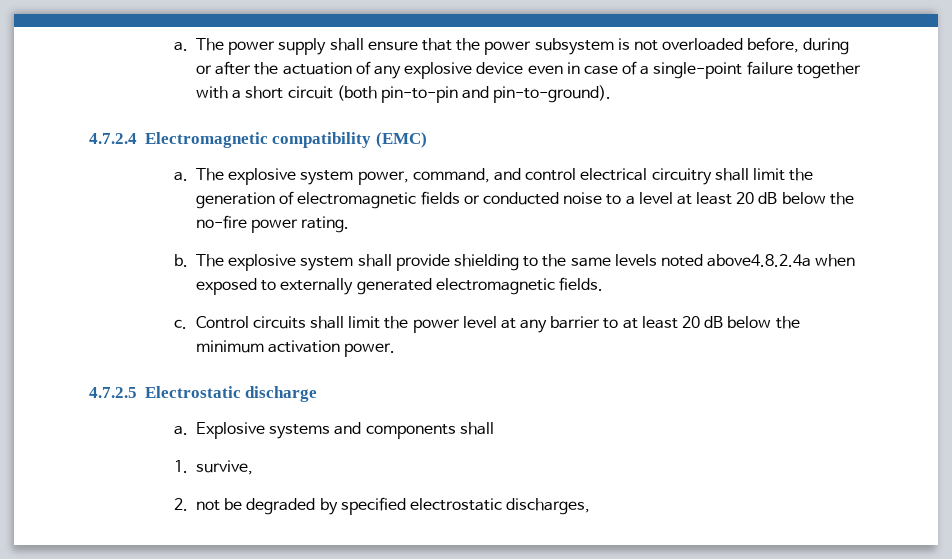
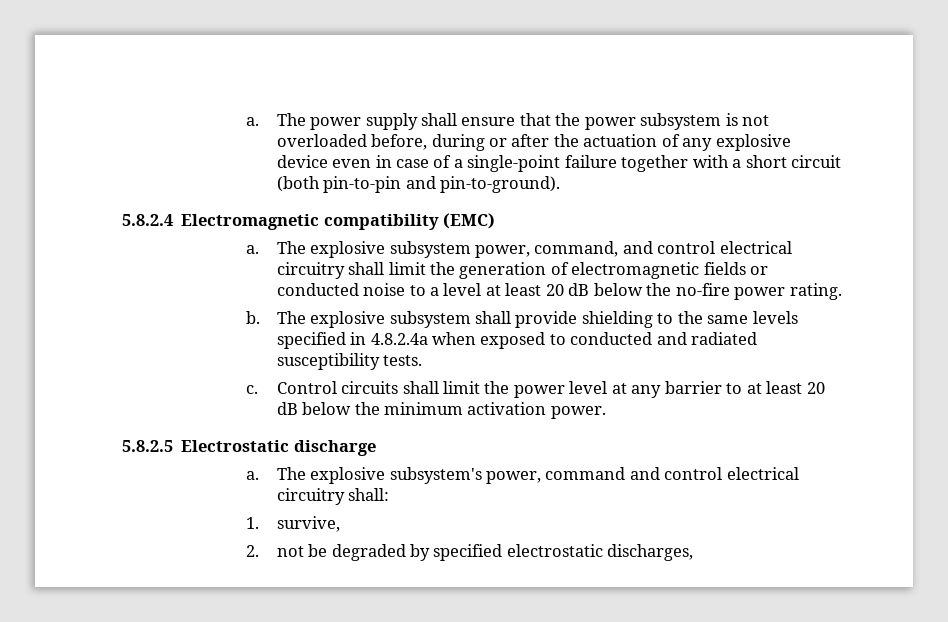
[89,133,137,144] 4.7.2.4 -> [122,214,173,226] 5.8.2.4
[300,170,354,185] system -> [389,241,471,258] subsystem
[300,256,354,271] system -> [389,311,471,328] subsystem
[660,254,856,267] [196,277,603,295] noted above4.8.2.4a when exposed to externally generated electromagnetic fields. -> [276,332,758,349] [276,353,423,370] specified in 4.8.2.4a when exposed to conducted and radiated susceptibility tests.
[89,387,137,398] 4.7.2.5 -> [122,440,173,452] 5.8.2.5
[196,422,494,439] Explosive systems and components shall -> [276,467,799,484] [276,488,390,505] The explosive subsystem's power, command and control electrical circuitry shall:

